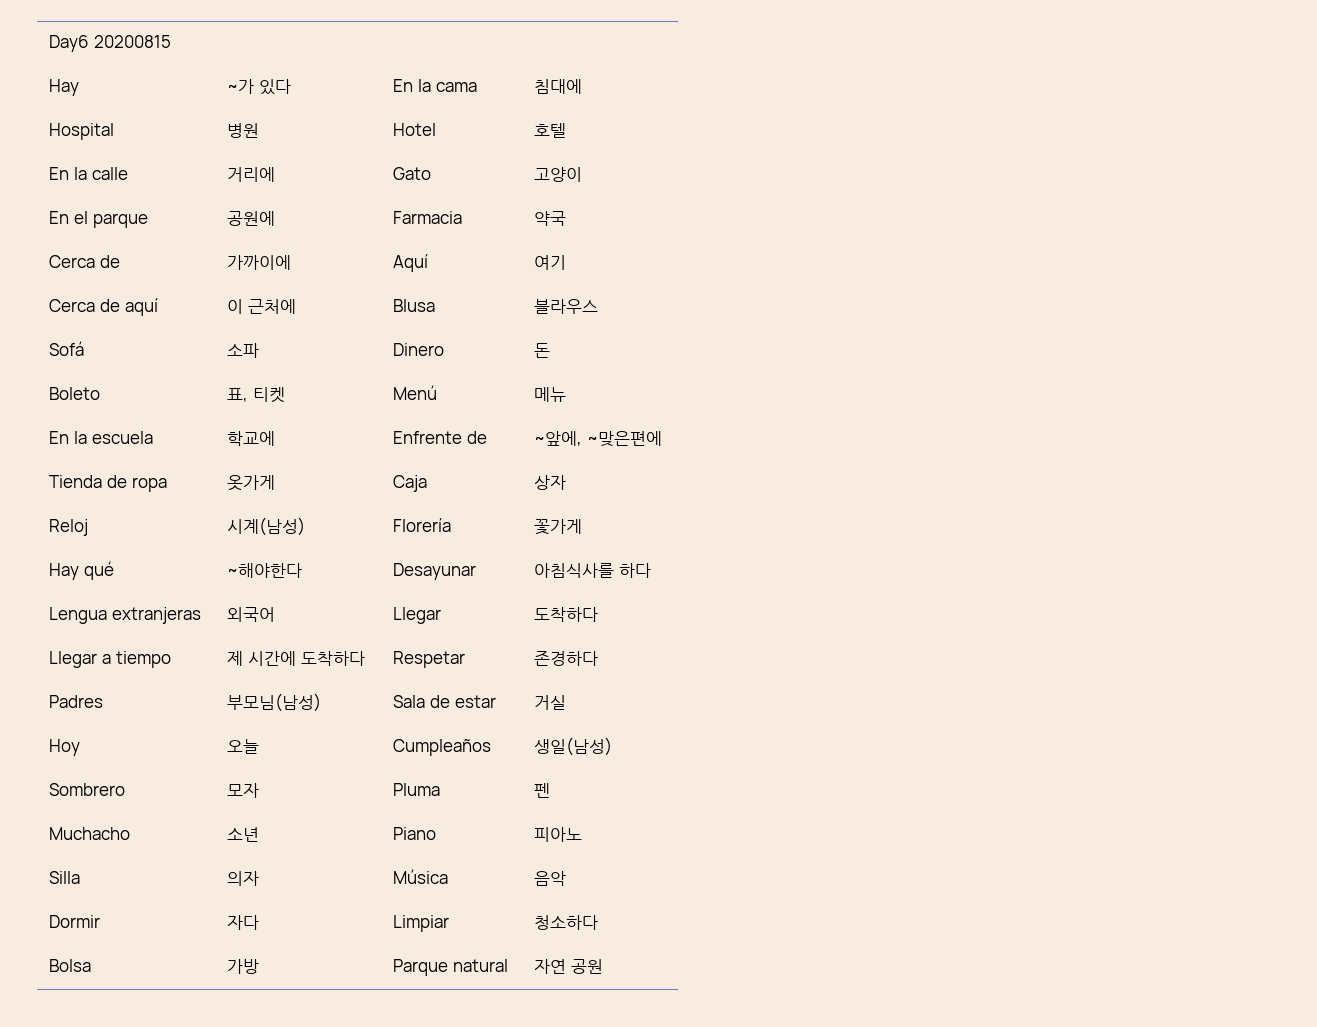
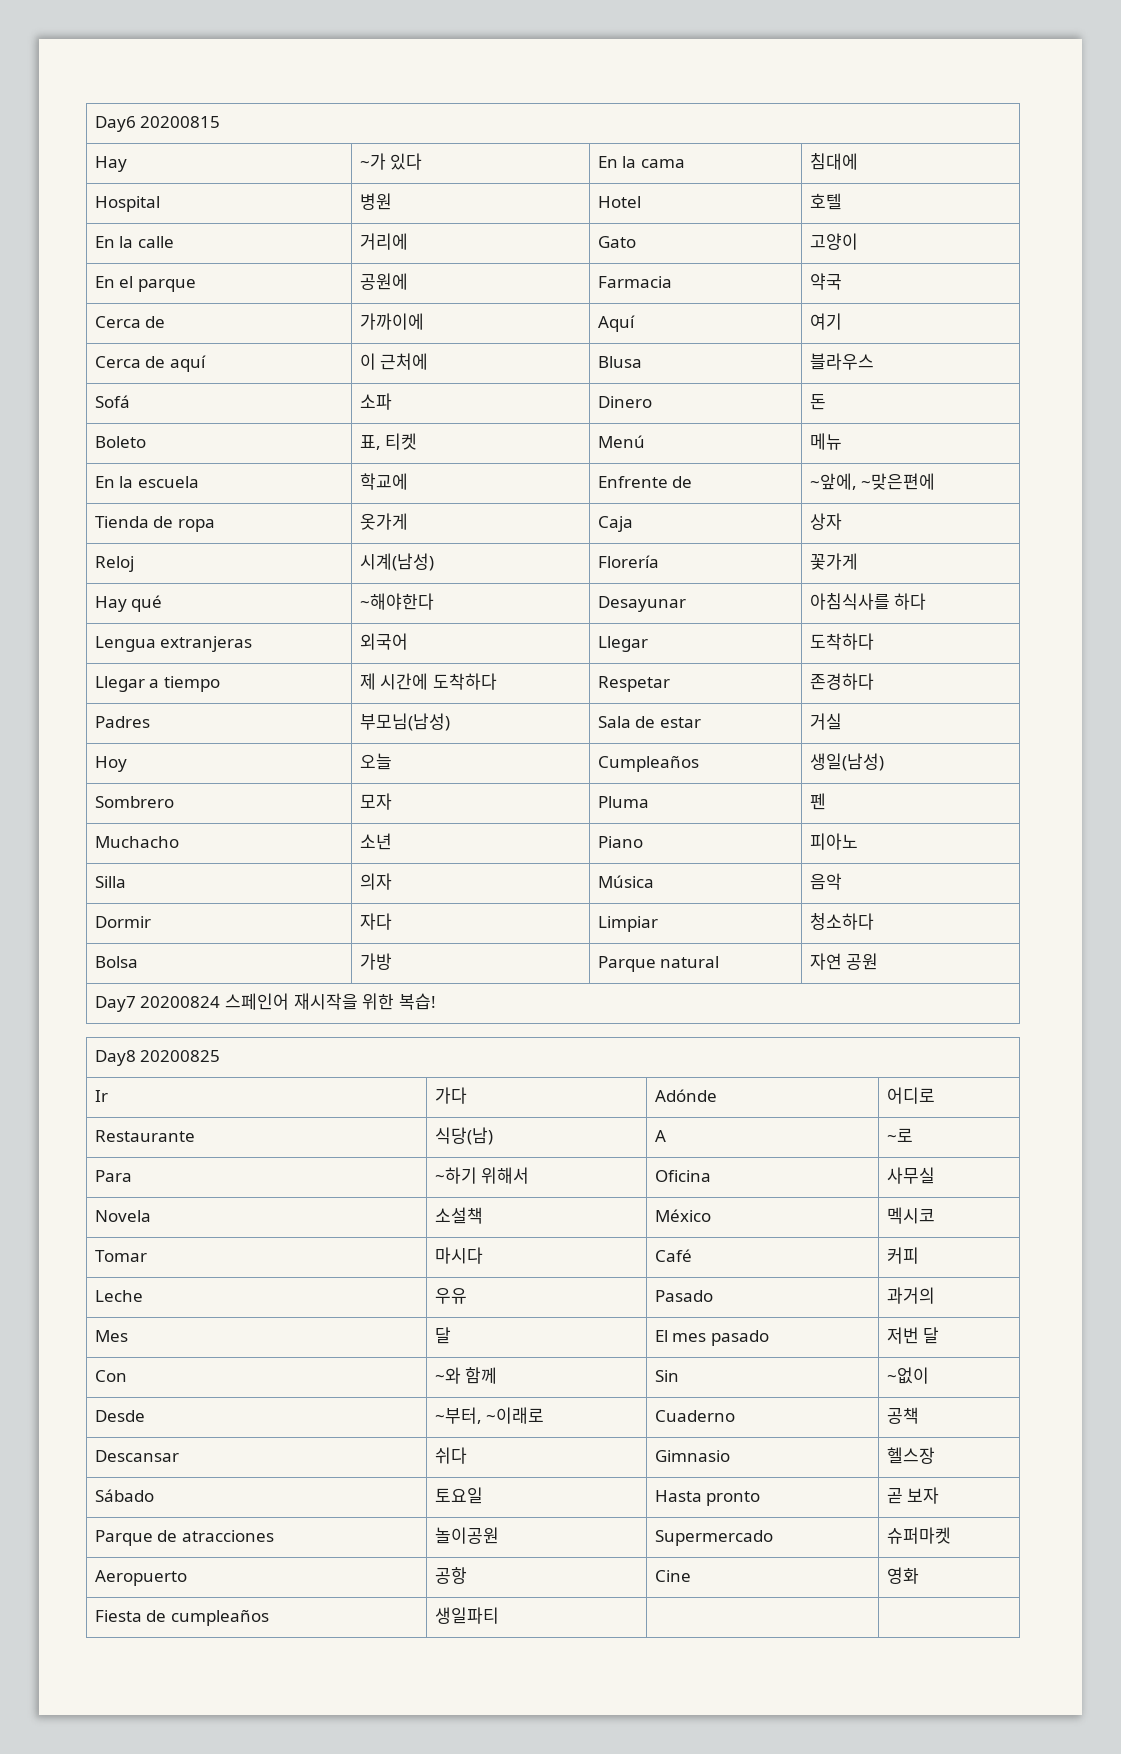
(603, 966) none -> [94,993,436,1012] [94,1050,221,1066] [94,1090,108,1102] [434,1087,467,1104] [654,1089,717,1102] [886,1087,935,1104] [94,1130,195,1142] [434,1127,493,1145] [654,1130,666,1142] [886,1128,913,1142] [94,1170,132,1182] [434,1167,530,1184] [654,1170,711,1182] [886,1167,935,1184] [94,1210,151,1222] [434,1207,483,1224] [654,1209,711,1222] [886,1207,935,1224] [94,1250,147,1262] [434,1247,483,1264] [654,1249,692,1262] [886,1247,919,1264] [94,1290,143,1302] [434,1288,467,1304] [654,1290,713,1302] [886,1287,935,1304] [94,1330,128,1342] [434,1327,451,1344] [654,1330,769,1346] [886,1327,940,1344] [94,1370,127,1382] [434,1367,498,1384] [654,1370,679,1382] [886,1367,929,1384] [94,1410,145,1422] [434,1407,545,1424] [654,1410,735,1422] [886,1407,919,1424] [94,1450,179,1462] [434,1447,467,1464] [654,1450,730,1462] [886,1447,935,1464] [94,1489,154,1502] [434,1487,483,1504] [654,1490,761,1506] [886,1487,940,1504] [94,1530,274,1546] [434,1527,499,1544] [654,1530,773,1546] [886,1527,951,1544] [94,1570,187,1586] [434,1567,467,1584] [654,1570,691,1582] [886,1567,919,1584] [94,1609,269,1626] [434,1607,499,1624] // Day7 20200824 스페인어 재시작을 위한 복습! // Day8 20200825 // Ir | 가다 | Adónde | 어디로 // Restaurante | 식당(남) | A | ~로 // Para | ~하기 위해서 | Oficina | 사무실 // Novela | 소설책 | México | 멕시코 // Tomar | 마시다 | Café | 커피 // Leche | 우유 | Pasado | 과거의 // Mes | 달 | El mes pasado | 저번 달 // Con | ~와 함께 | Sin | ~없이 // Desde | ~부터, ~이래로 | Cuaderno | 공책 // Descansar | 쉬다 | Gimnasio | 헬스장 // Sábado | 토요일 | Hasta pronto | 곧 보자 // Parque de atracciones | 놀이공원 | Supermercado | 슈퍼마켓 // Aeropuerto | 공항 | Cine | 영화 // Fiesta de cumpleaños | 생일파티 | |

